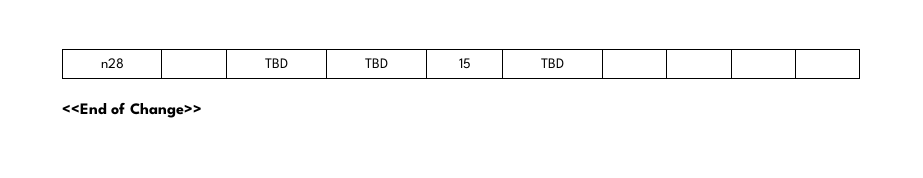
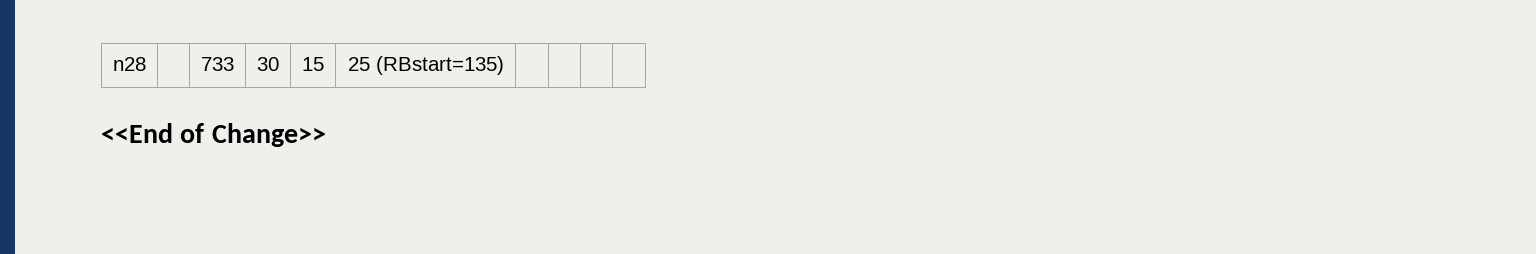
[265,58,288,68] [365,58,388,68] TBD | TBD -> [201,57,234,71] [257,57,279,71] 733 | 30
[541,58,564,68] TBD -> [347,56,504,75] 25 (RBstart=135)

